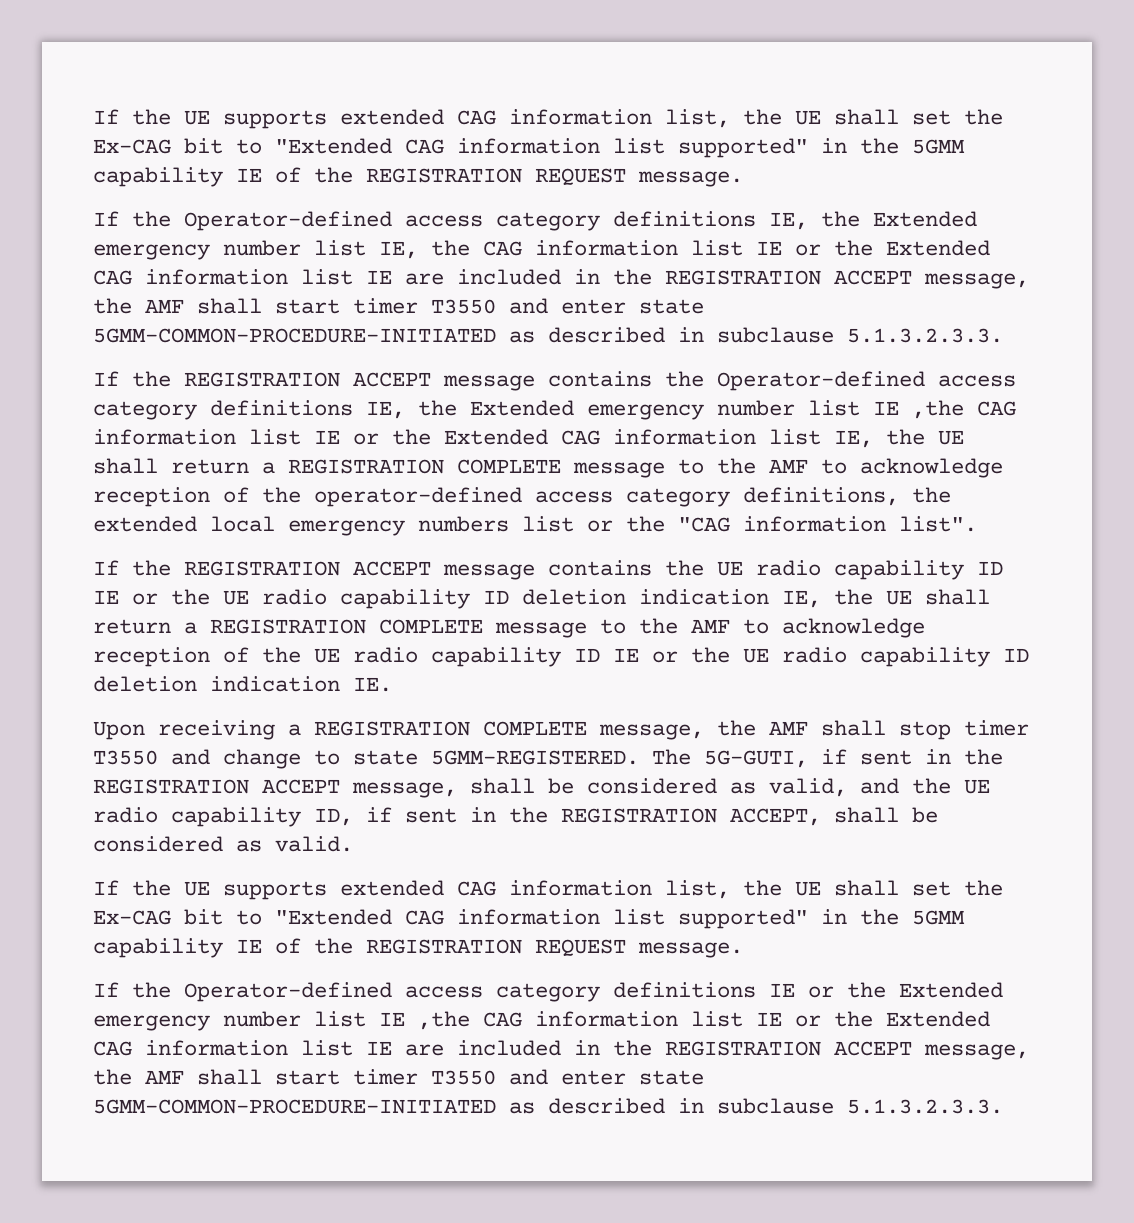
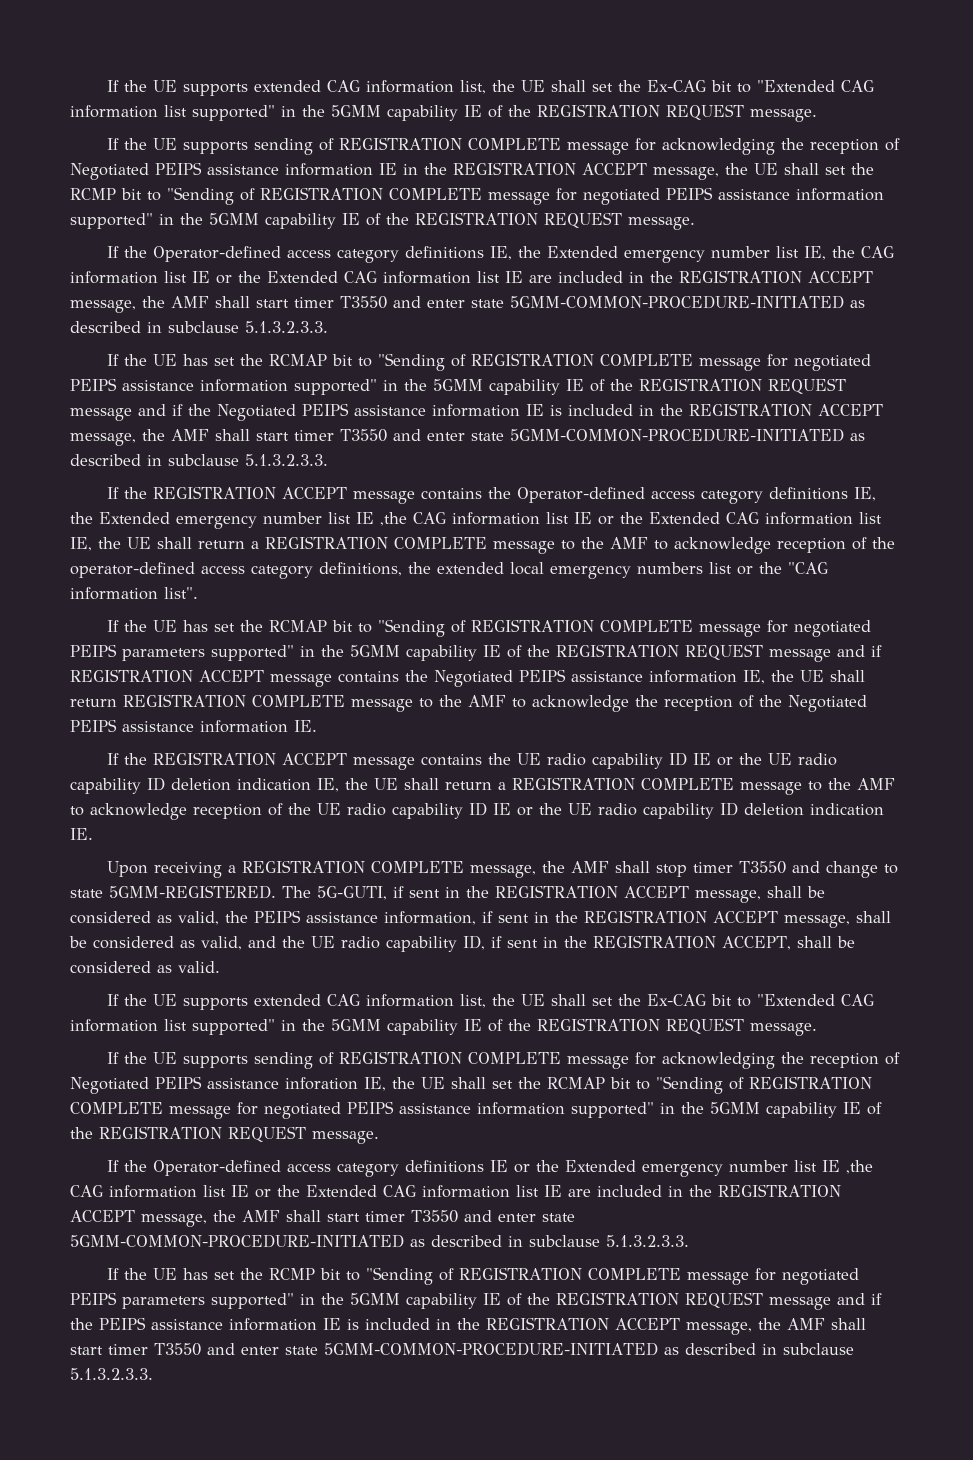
(743, 179) none -> [106,137,900,155] [70,162,874,180] [70,187,884,205] [70,212,695,230] // If the UE supports sending of REGISTRATION COMPLETE message for acknowledging the reception of Negotiated PEIPS assistance information IE in the REGISTRATION ACCEPT message, the UE shall set the RCMP bit to "Sending of REGISTRATION COMPLETE message for negotiated PEIPS assistance information supported" in the 5GMM capability IE of the REGISTRATION REQUEST message.
(1003, 335) none -> [106,353,871,371] [70,378,846,395] [70,403,883,421] [70,428,865,446] [70,454,328,466] // If the UE has set the RCMAP bit to "Sending of REGISTRATION COMPLETE message for negotiated PEIPS assistance information supported" in the 5GMM capability IE of the REGISTRATION REQUEST message and if the Negotiated PEIPS assistance information IE is included in the REGISTRATION ACCEPT message, the AMF shall start timer T3550 and enter state 5GMM-COMMON-PROCEDURE-INITIATED as described in subclause 5.1.3.2.3.3.
(977, 524) none -> [106,619,871,637] [70,644,882,662] [70,669,865,687] [70,694,867,712] [70,719,317,733] // If the UE has set the RCMAP bit to "Sending of REGISTRATION COMPLETE message for negotiated PEIPS parameters supported" in the 5GMM capability IE of the REGISTRATION REQUEST message and if REGISTRATION ACCEPT message contains the Negotiated PEIPS assistance information IE, the UE shall return REGISTRATION COMPLETE message to the AMF to acknowledge the reception of the Negotiated PEIPS assistance information IE.
(847, 787) none -> [225,910,891,928] [69,936,242,950] the PEIPS assistance information, if sent in the REGISTRATION ACCEPT message, shall be considered as valid,
(743, 950) none -> [106,1051,900,1069] [70,1076,872,1094] [70,1101,882,1119] [70,1126,379,1144] // If the UE supports sending of REGISTRATION COMPLETE message for acknowledging the reception of Negotiated PEIPS assistance inforation IE, the UE shall set the RCMAP bit to "Sending of REGISTRATION COMPLETE message for negotiated PEIPS assistance information supported" in the 5GMM capability IE of the REGISTRATION REQUEST message.
(1003, 1106) none -> [106,1267,859,1285] [70,1292,882,1310] [70,1317,866,1335] [70,1342,854,1356] [70,1368,153,1380] // If the UE has set the RCMP bit to "Sending of REGISTRATION COMPLETE message for negotiated PEIPS parameters supported" in the 5GMM capability IE of the REGISTRATION REQUEST message and if the PEIPS assistance information IE is included in the REGISTRATION ACCEPT message, the AMF shall start timer T3550 and enter state 5GMM-COMMON-PROCEDURE-INITIATED as described in subclause 5.1.3.2.3.3.

